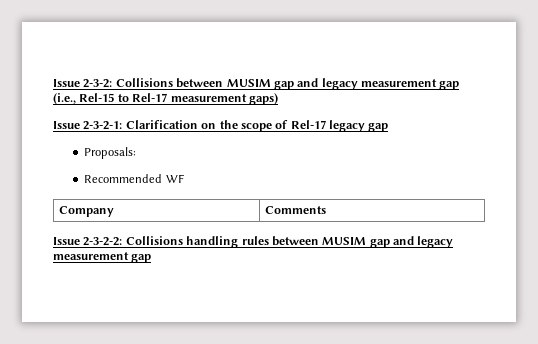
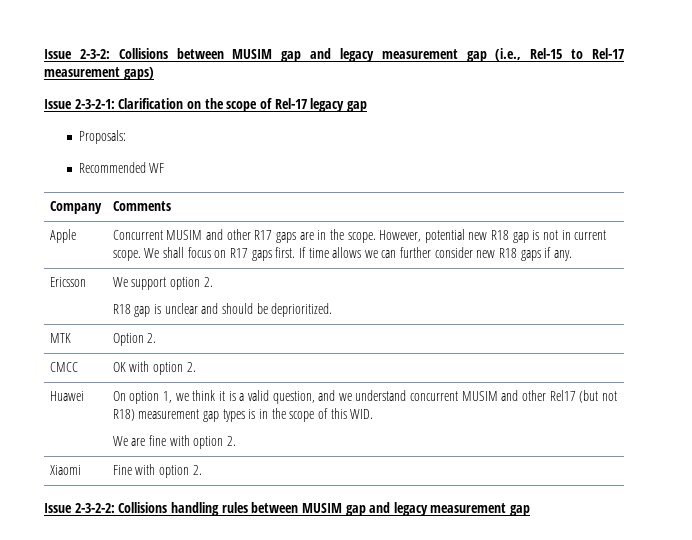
(326, 210) none -> [49,229,76,243] [112,229,607,243] [112,247,572,261] [49,277,86,287] [112,277,213,290] [112,303,333,317] [49,333,71,343] [112,333,157,346] [49,362,78,372] [112,361,196,375] [49,391,84,401] [112,390,617,404] [112,408,374,422] [112,435,236,449] [49,465,81,475] [112,464,202,478] // Apple | Concurrent MUSIM and other R17 gaps are in the scope. However, potential new R18 gap is not in current scope. We shall focus on R17 gaps first. If time allows we can further consider new R18 gaps if any. // Ericsson | We support option 2. // R18 gap is unclear and should be deprioritized. // MTK | Option 2. // CMCC | OK with option 2. // Huawei | On option 1, we think it is a valid question, and we understand concurrent MUSIM and other Rel17 (but not R18) measurement gap types is in the scope of this WID. // We are fine with option 2. // Xiaomi | Fine with option 2.

